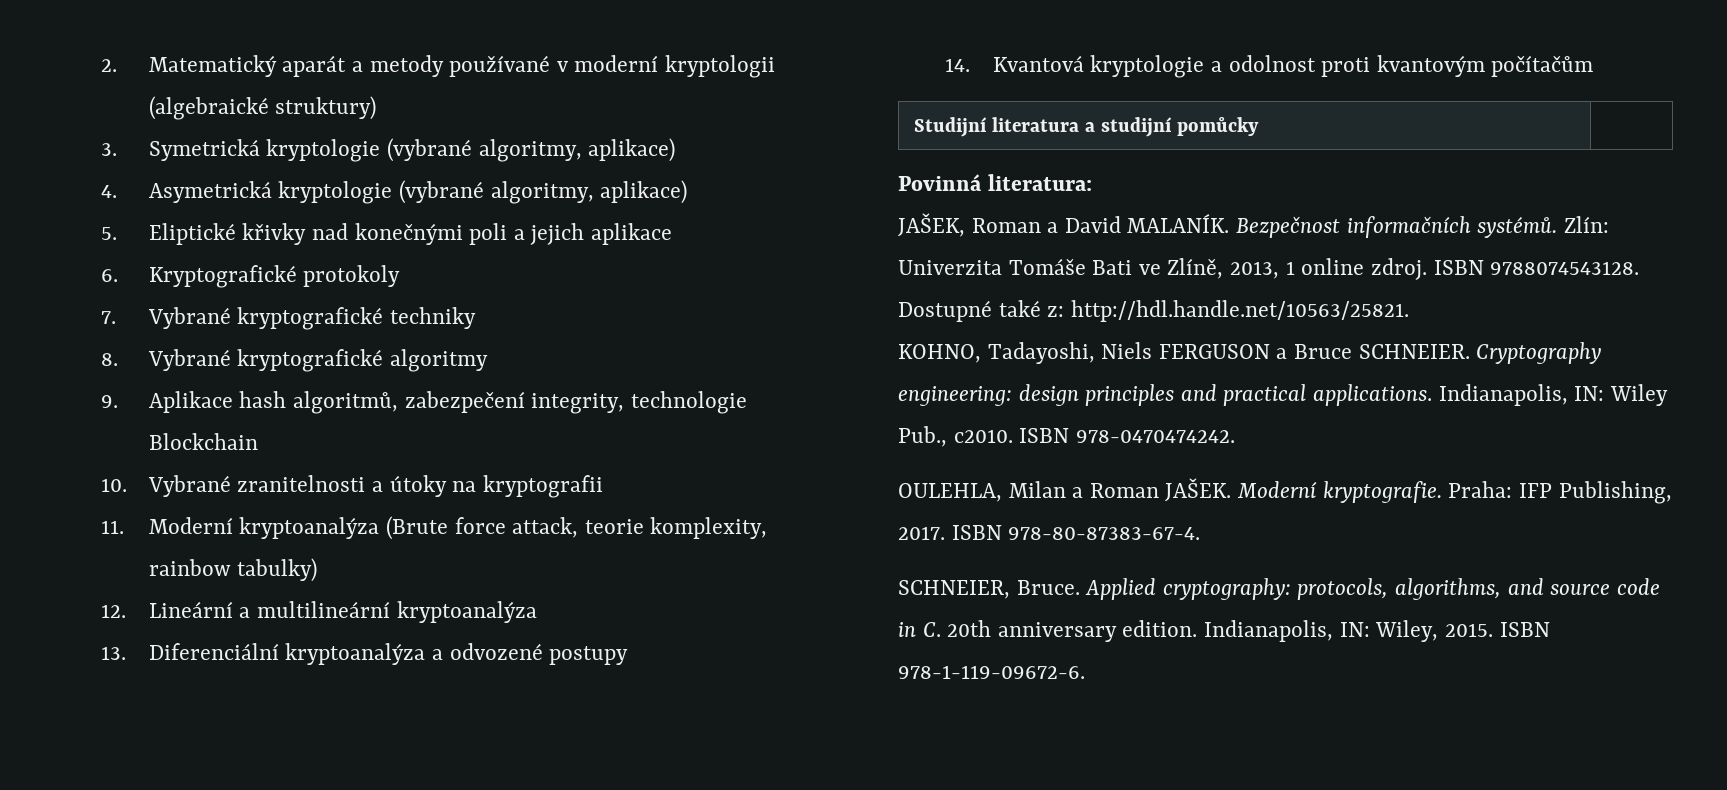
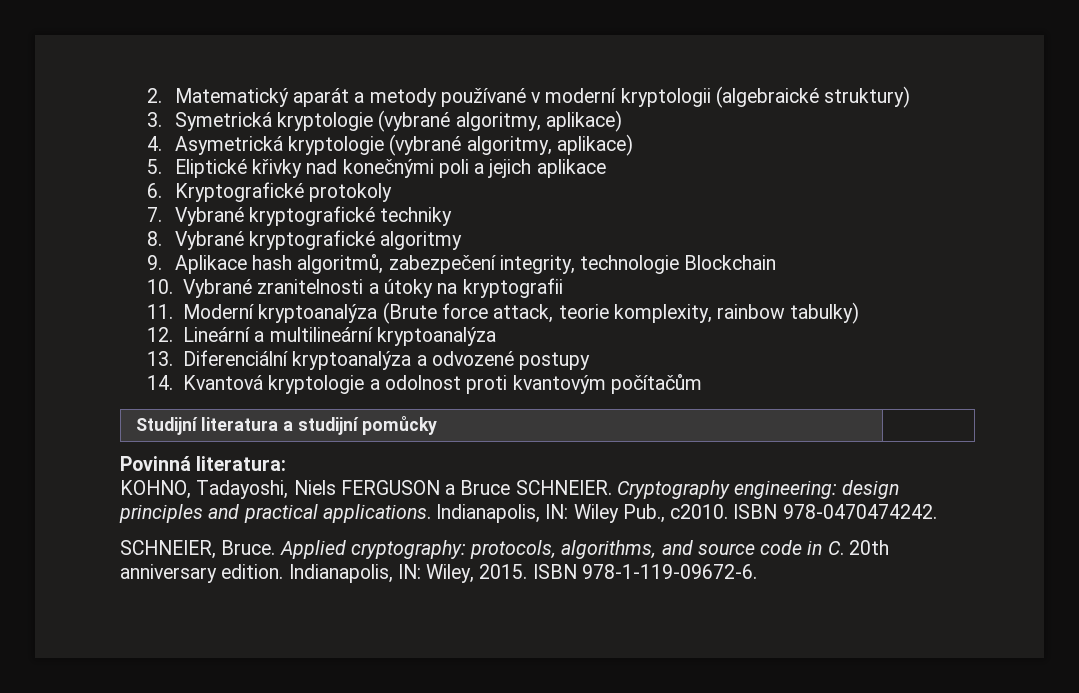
[898,213,1609,238] [898,258,1640,280] [898,300,1409,322] // JAŠEK, Roman a David MALANÍK. Bezpečnost informačních systémů. Zlín: Univerzita Tomáše Bati ve Zlíně, 2013, 1 online zdroj. ISBN 9788074543128. Dostupné také z: http://hdl.handle.net/10563/25821. -> (287, 463) none
[898,478,1672,504] [898,525,1201,540] // OULEHLA, Milan a Roman JAŠEK. Moderní kryptografie. Praha: IFP Publishing, 2017. ISBN 978-80-87383-67-4. -> (937, 511) none

